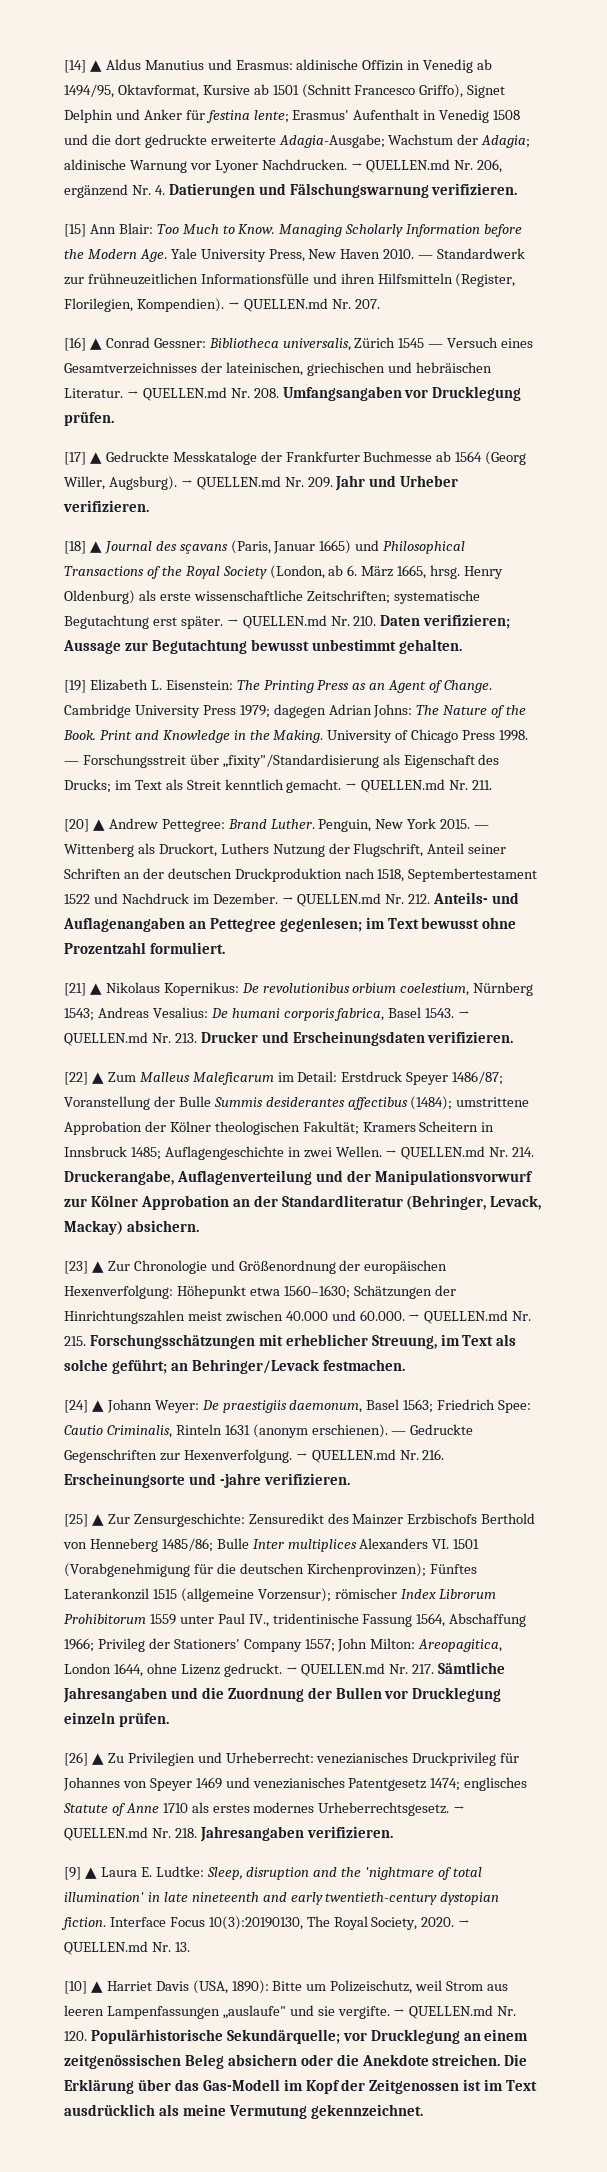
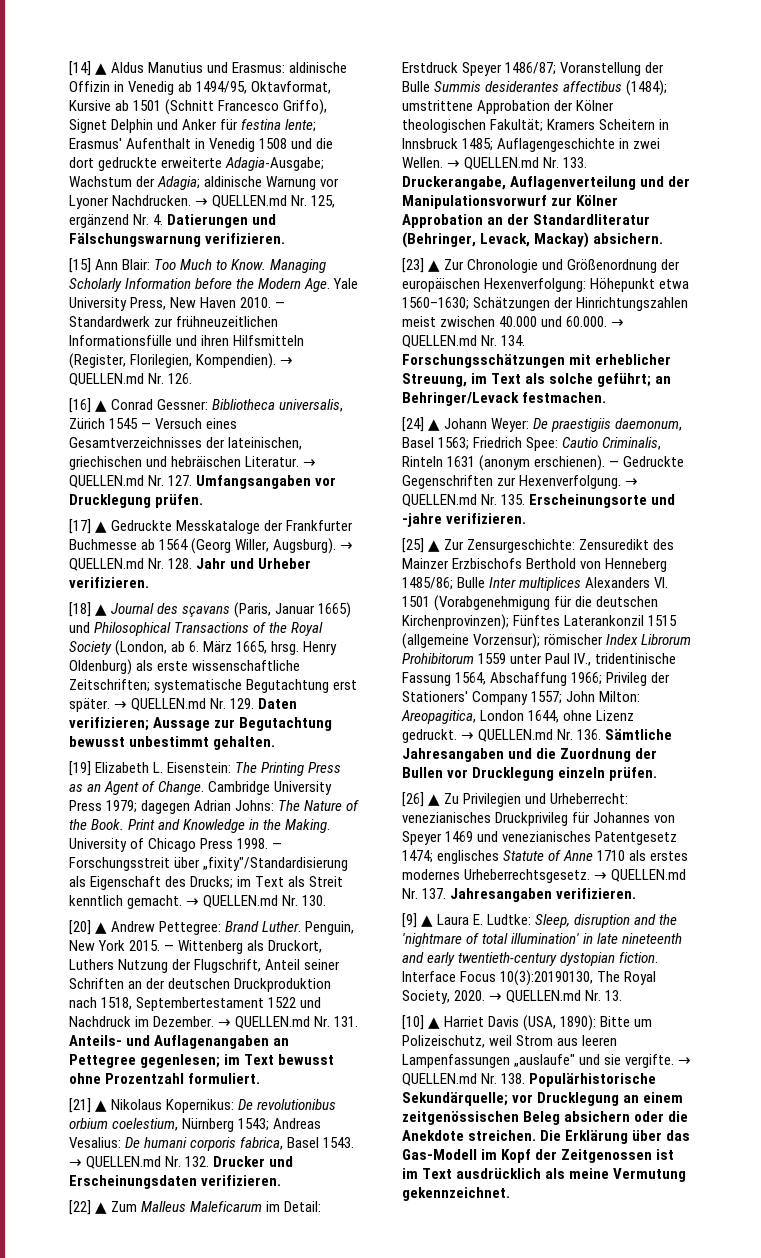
[477,159,503,173] 206, -> [311,195,336,208] 125,
[354,299,380,309] 207. -> [168,373,193,384] 126.
[253,388,279,398] 208. -> [168,475,193,486] 127.
[307,477,333,488] 209. -> [168,558,193,569] 128.
[353,616,377,626] 210. -> [230,698,255,709] 129.
[472,780,493,790] 211. -> [302,895,327,906] 130.
[408,894,431,904] 212. -> [334,1016,359,1027] 131.
[174,1033,197,1043] 213. -> [185,1156,210,1167] 132.
[512,1147,535,1157] 214. -> [563,157,588,168] 133.
[64,1336,86,1346] 215. -> [501,335,526,346] 134.
[422,1449,445,1460] 216. -> [501,494,526,505] 135.
[412,1664,435,1674] 217. -> [577,729,602,740] 136.
[174,1828,197,1838] 218. -> [422,888,447,899] 137.
[64,2031,87,2041] 120. -> [501,1073,526,1084] 138.

